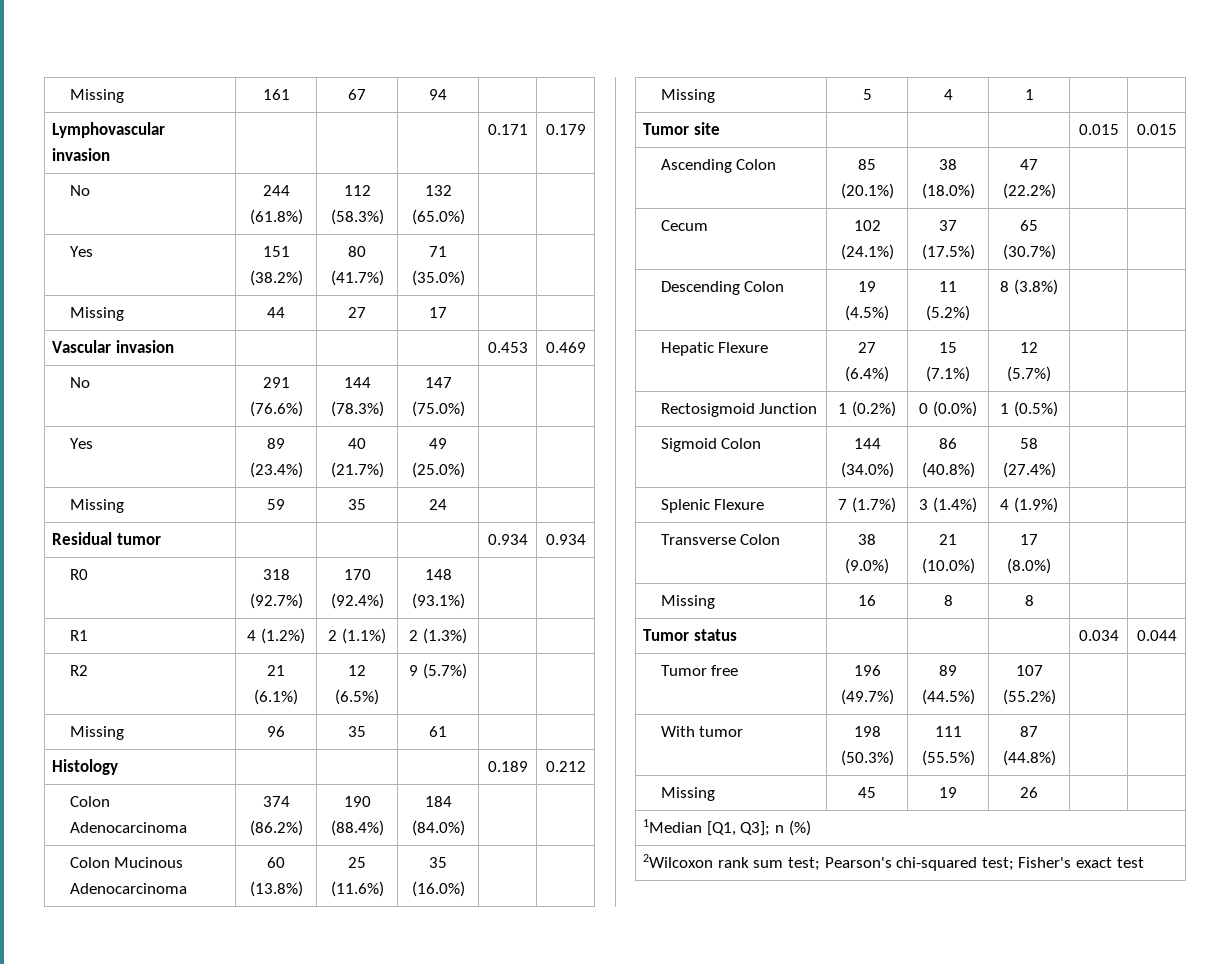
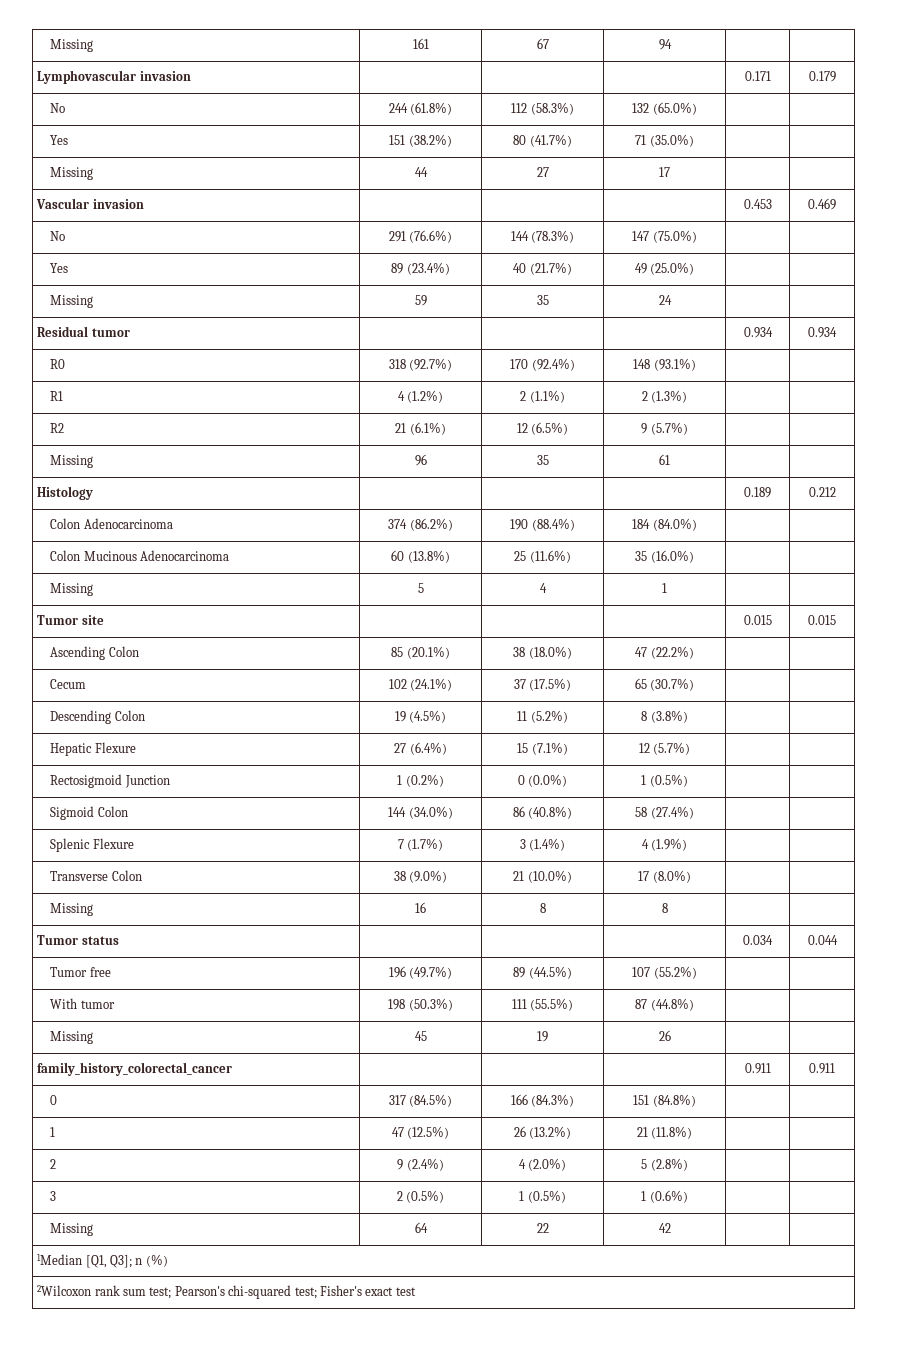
(1038, 792) none -> [37,1062,233,1076] [744,1063,771,1074] [809,1063,835,1074] [50,1095,58,1105] [388,1094,453,1107] [510,1094,575,1107] [633,1094,696,1107] [50,1127,56,1137] [391,1126,450,1139] [513,1126,572,1139] [636,1126,693,1139] [50,1159,57,1169] [397,1158,444,1171] [518,1158,567,1171] [641,1158,688,1171] [50,1191,57,1201] [396,1190,445,1203] [519,1190,566,1203] [641,1190,688,1203] [50,1223,94,1236] [414,1222,428,1233] [536,1223,549,1233] [658,1223,671,1233] // family_history_colorectal_cancer | | | | 0.911 | 0.911 // 0 | 317 (84.5%) | 166 (84.3%) | 151 (84.8%) | | // 1 | 47 (12.5%) | 26 (13.2%) | 21 (11.8%) | | // 2 | 9 (2.4%) | 4 (2.0%) | 5 (2.8%) | | // 3 | 2 (0.5%) | 1 (0.5%) | 1 (0.6%) | | // Missing | 64 | 22 | 42 | |

